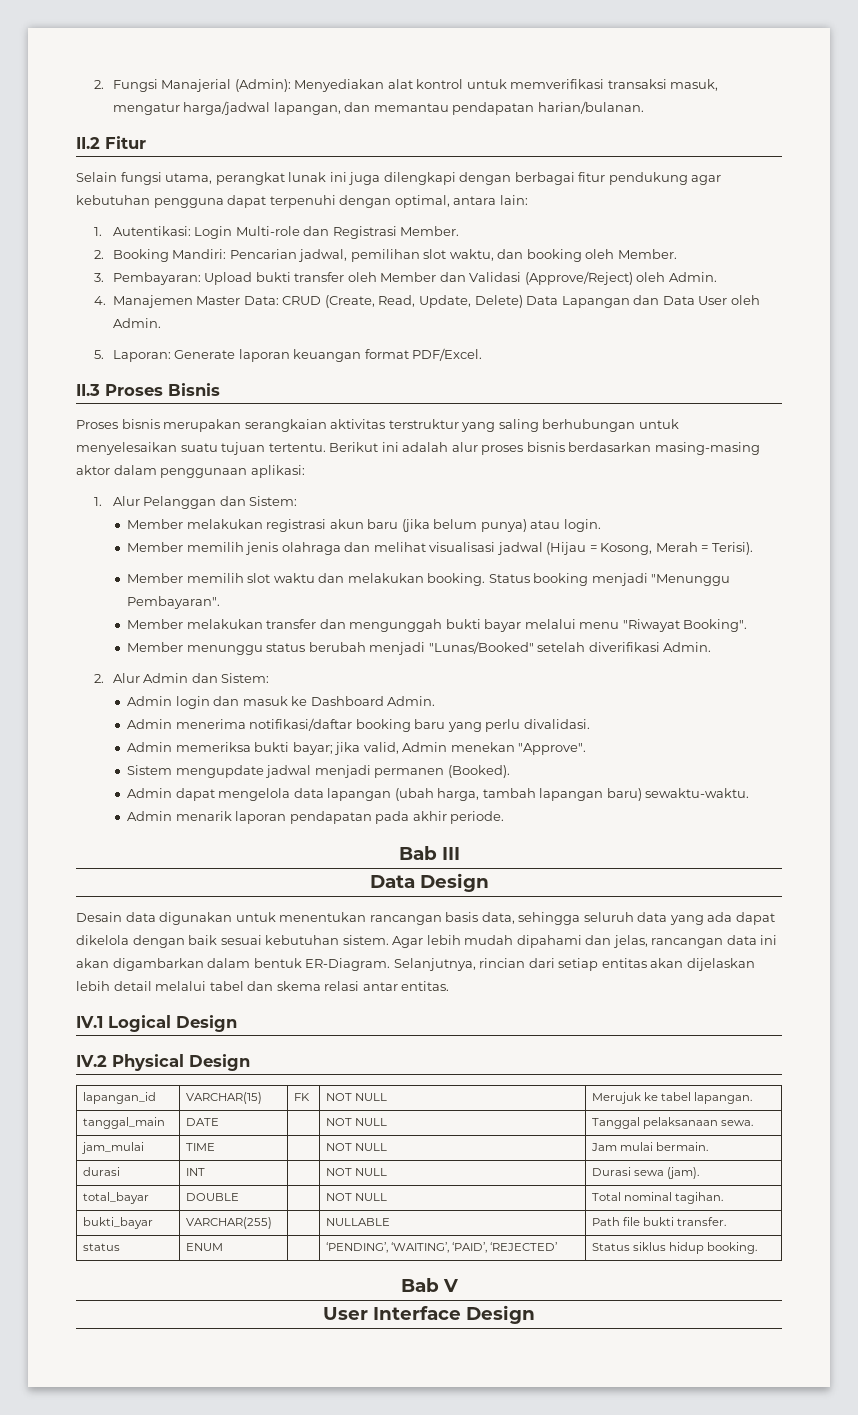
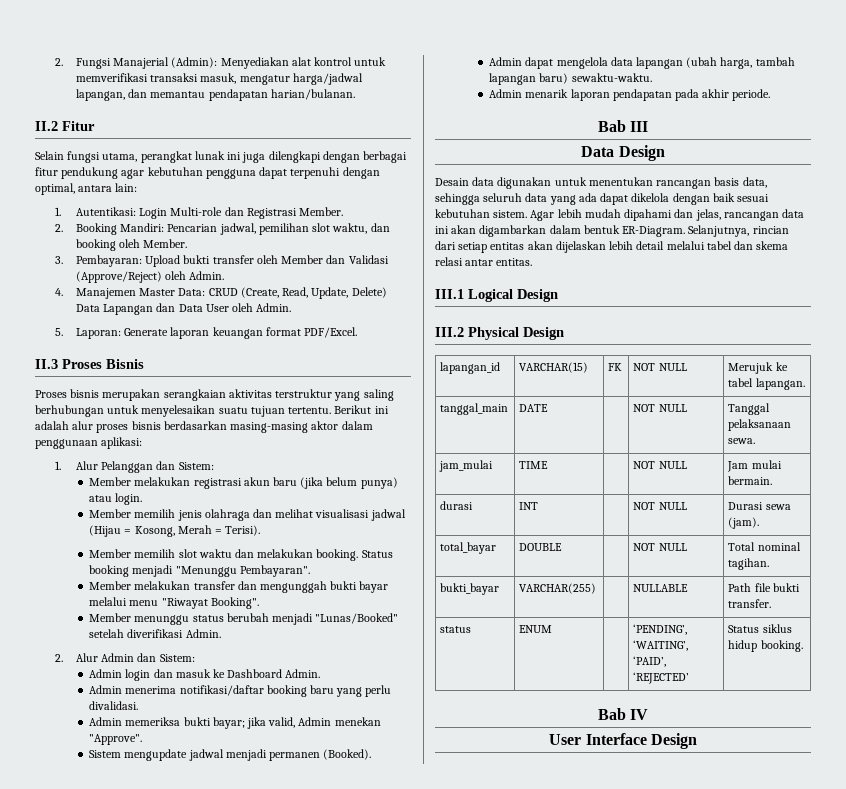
[76,1016,103,1028] IV.1 -> [435,289,464,299] III.1
[76,1055,107,1067] IV.2 -> [435,327,464,337] III.2
[442,1279,458,1292] V -> [630,709,649,720] IV

